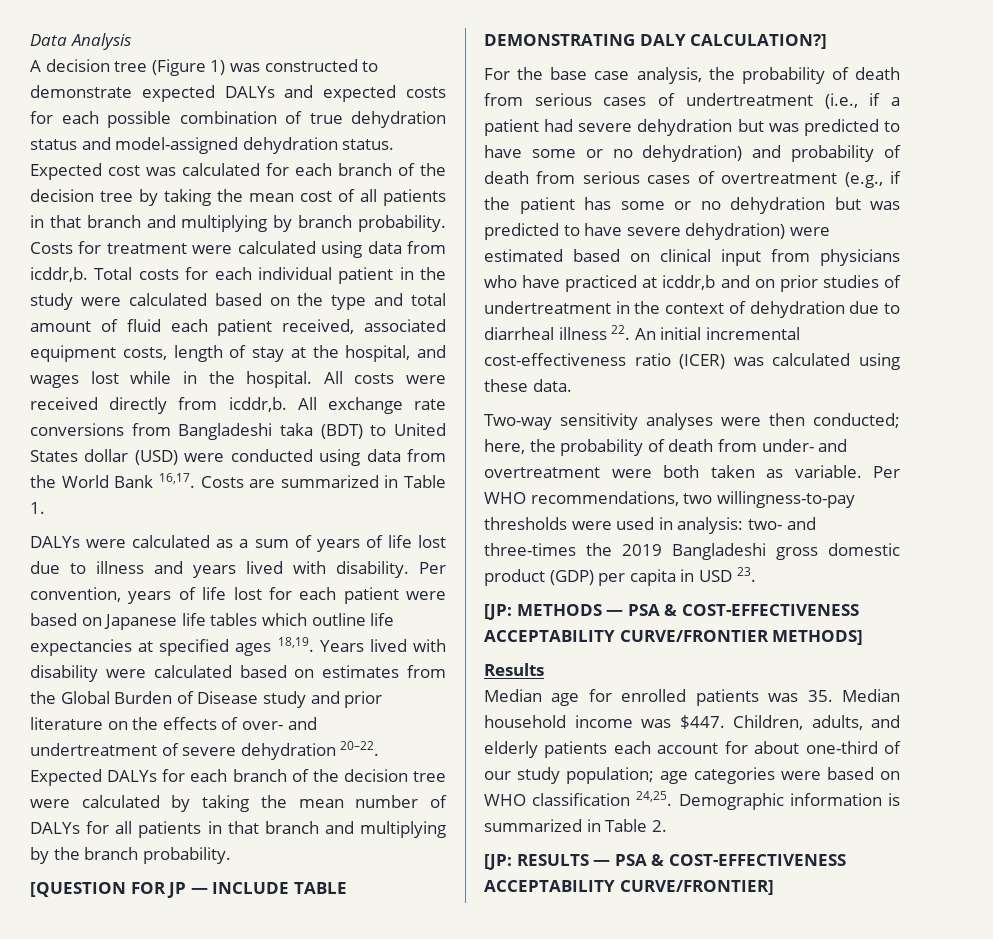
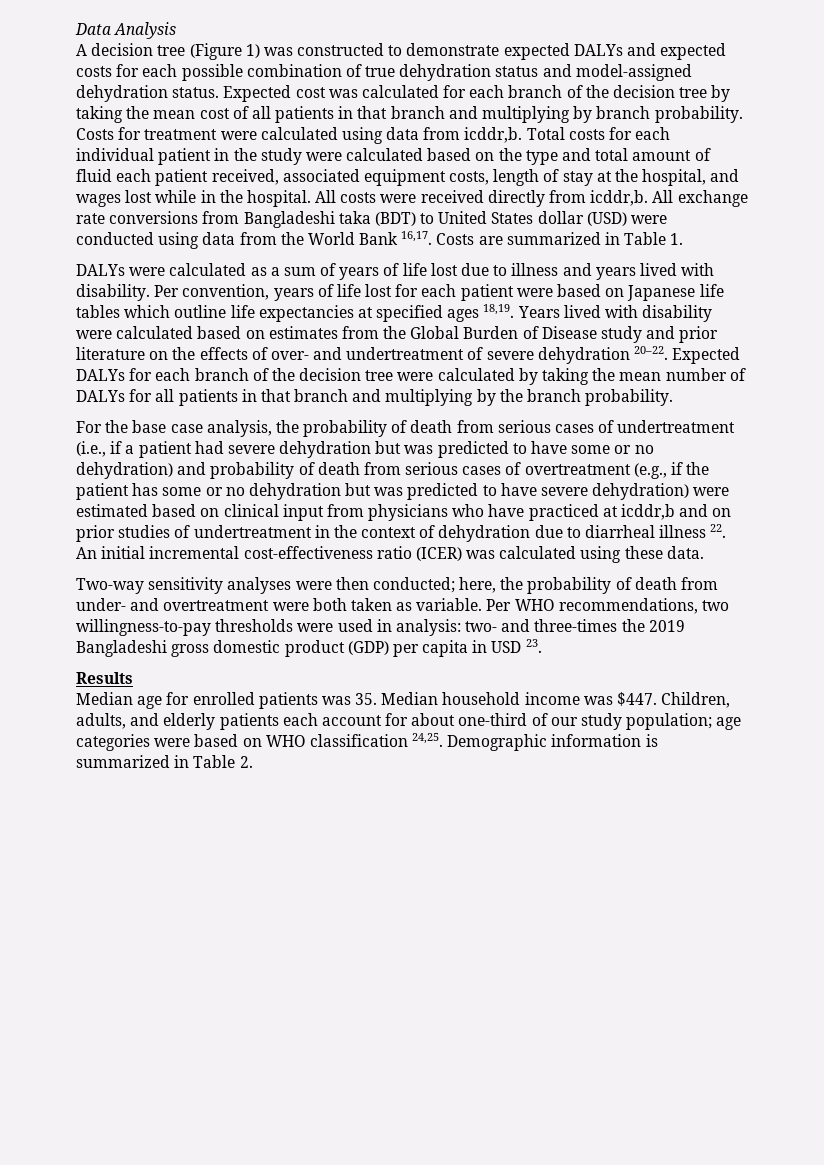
[30,882,347,898] [484,34,828,49] // [QUESTION FOR JP — INCLUDE TABLE DEMONSTRATING DALY CALCULATION?] -> (674, 397) none
[484,604,859,620] [484,630,864,645] // [JP: METHODS — PSA & COST-EFFECTIVENESS ACCEPTABILITY CURVE/FRONTIER METHODS] -> (542, 646) none
[484,854,846,870] [484,880,774,895] // [JP: RESULTS — PSA & COST-EFFECTIVENESS ACCEPTABILITY CURVE/FRONTIER] -> (253, 762) none

